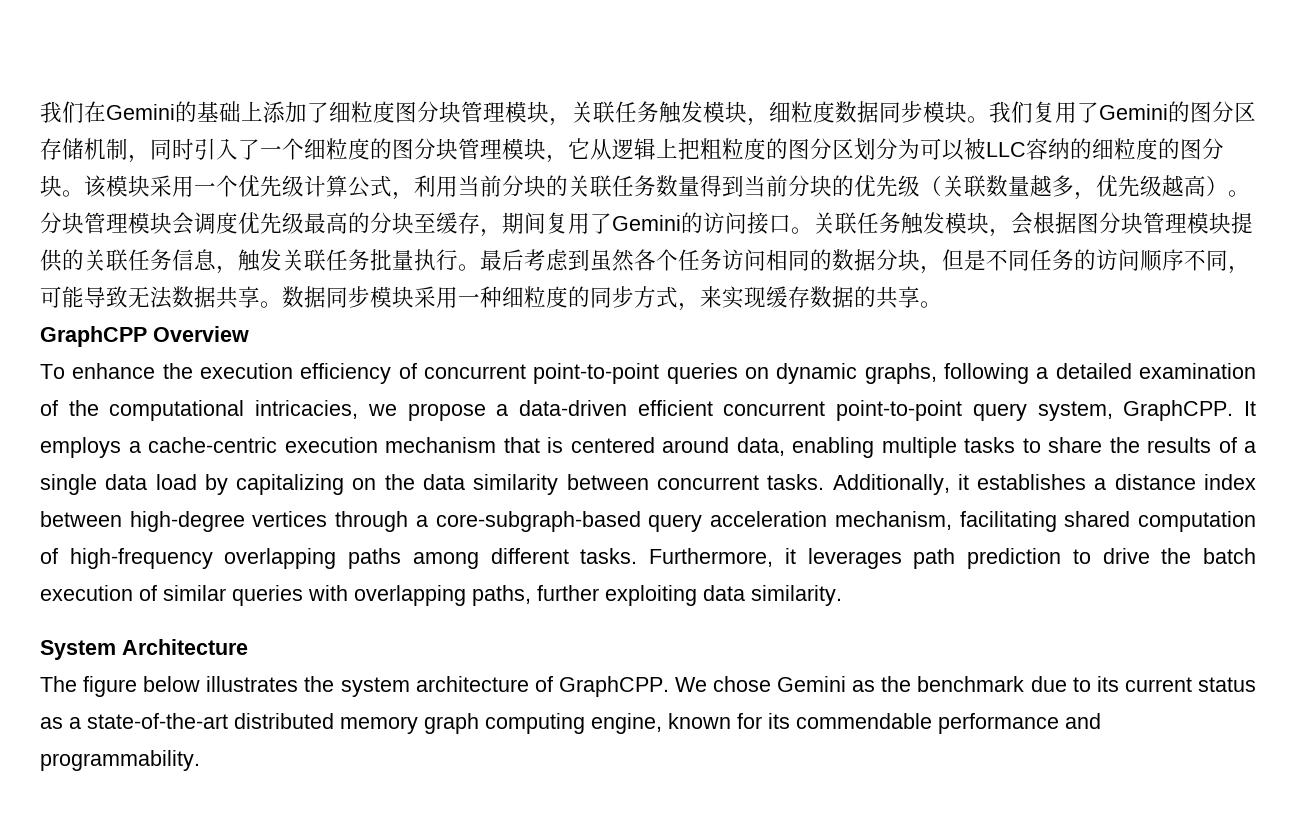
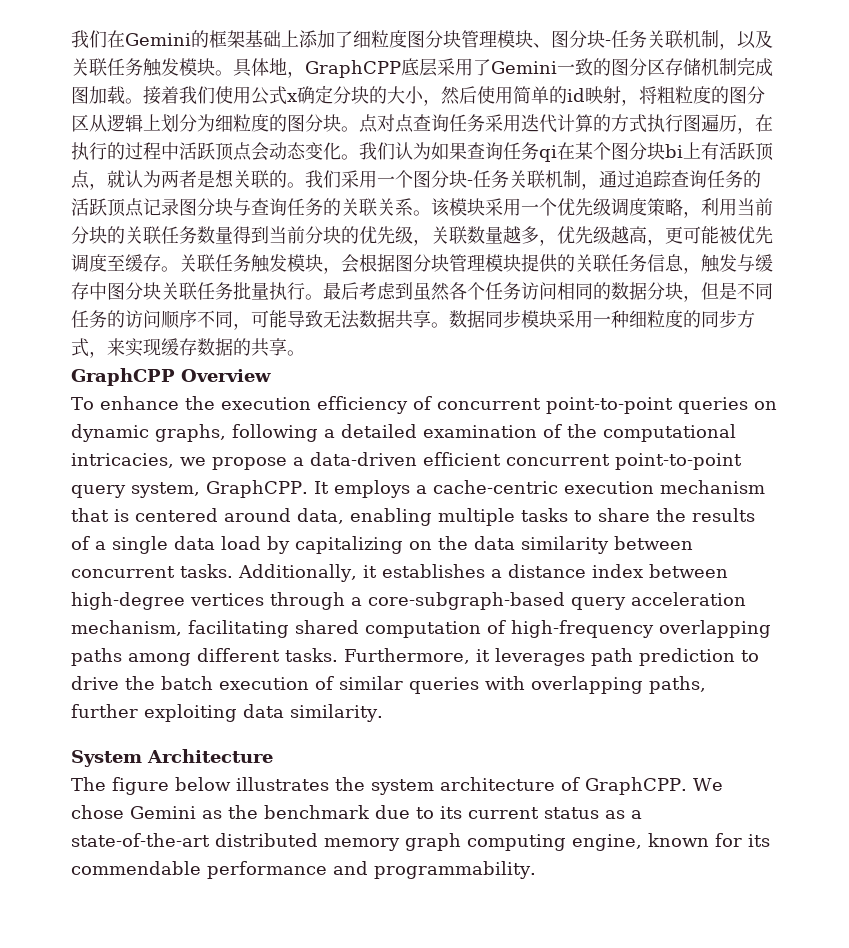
(197, 111) none -> [209,30,245,48] 框架
[549,101,1168,126] ，关联任务触发模块，细粒度数据同步模块。我们复用了Gemini -> [533,30,773,50] [71,58,593,78] 、图分块-任务关联机制，以及关联任务触发模块。具体地，GraphCPP底层采用了Gemini一致
[128,138,1224,163] [40,175,62,197] ，同时引入了一个细粒度的图分块管理模块，它从逻辑上把粗粒度的图分区划分为可以被LLC容纳的细粒度的图分块 -> [737,57,773,76] [71,85,765,106] [71,114,773,134] [71,142,774,162] [71,169,761,190] [71,198,413,217] 完成图加载。接着我们使用公式x确定分块的大小，然后使用简单的id映射，将粗粒度的图分区从逻辑上划分为细粒度的图分块。点对点查询任务采用迭代计算的方式执行图遍历，在执行的过程中活跃顶点会动态变化。我们认为如果查询任务qi在某个图分块bi上有活跃顶点，就认为两者是想关联的。我们采用一个图分块-任务关联机制，通过追踪查询任务的活跃顶点记录图分块与查询任务的关联关系
[304,175,392,198] 计算公式 -> [611,198,683,216] 调度策略
[920,176,942,197] （ -> [413,239,431,246] ，
[1206,176,1250,197] [40,212,791,237] ）。分块管理模块会调度优先级最高的分块至缓存，期间复用了Gemini的访问接口 -> [647,226,773,246] [71,254,161,272] ，更可能被优先调度至缓存
(282, 260) none -> [737,254,773,272] [71,282,161,300] 与缓存中图分块

